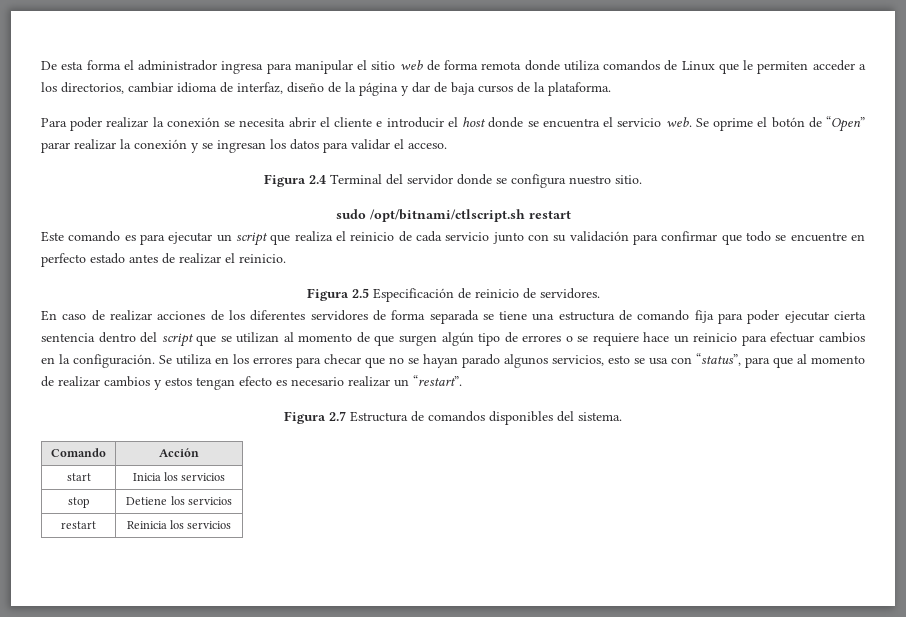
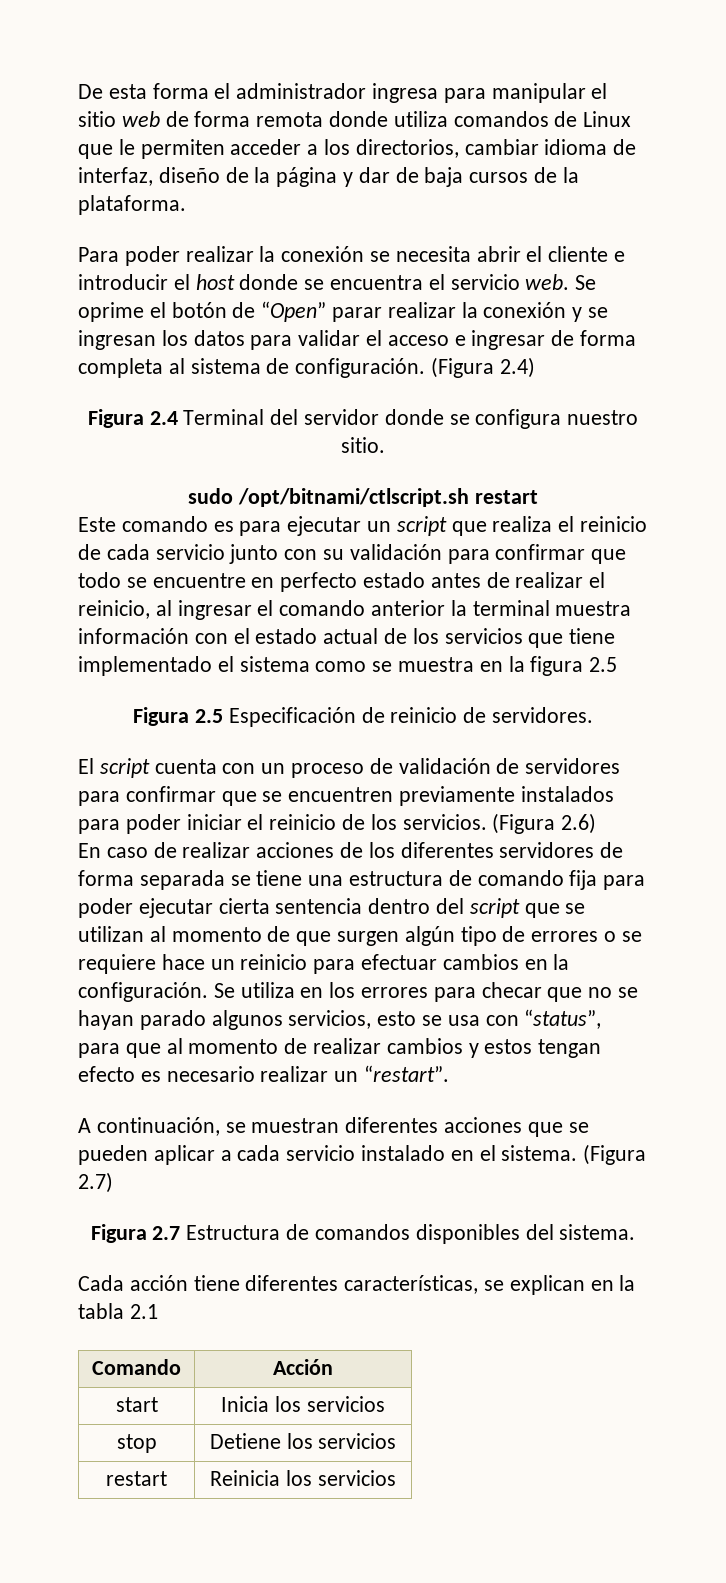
[408,143,447,149] acceso. -> [387,330,637,350] [78,357,535,378] acceso e ingresar de forma completa al sistema de configuración. (Figura 2.4)
[239,254,286,263] reinicio. -> [78,600,632,620] [78,628,616,648] [78,656,618,676] reinicio, al ingresar el comando anterior la terminal muestra información con el estado actual de los servicios que tiene implementado el sistema como se muestra en la figura 2.5
(600, 293) none -> [78,758,621,778] [78,786,614,806] [78,813,597,834] // El script cuenta con un proceso de validación de servidores para confirmar que se encuentren previamente instalados para poder iniciar el reinicio de los servicios. (Figura 2.6)
(462, 380) none -> [78,1117,589,1137] [78,1144,647,1165] [78,1172,113,1193] // A continuación, se muestran diferentes acciones que se pueden aplicar a cada servicio instalado en el sistema. (Figura 2.7)
(622, 416) none -> [78,1275,636,1295] [78,1303,158,1319] // Cada acción tiene diferentes características, se explican en la tabla 2.1

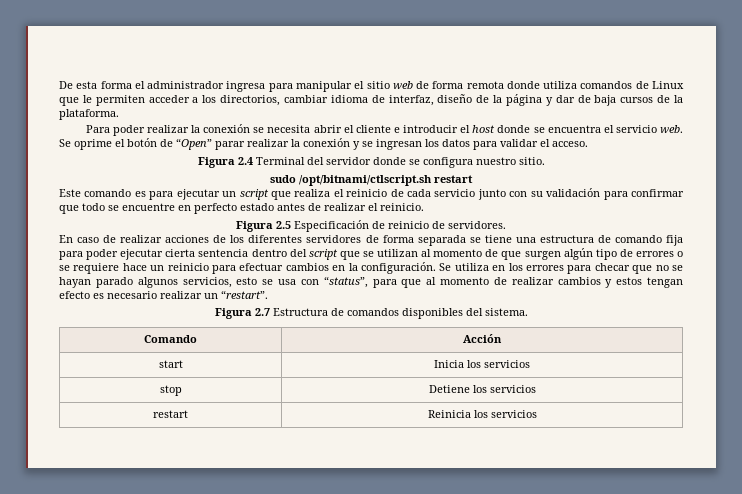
[387,330,637,350] [78,357,535,378] acceso e ingresar de forma completa al sistema de configuración. (Figura 2.4) -> [552,141,588,147] acceso.
[78,600,632,620] [78,628,616,648] [78,656,618,676] reinicio, al ingresar el comando anterior la terminal muestra información con el estado actual de los servicios que tiene implementado el sistema como se muestra en la figura 2.5 -> [380,203,424,211] reinicio.
[78,758,621,778] [78,786,614,806] [78,813,597,834] // El script cuenta con un proceso de validación de servidores para confirmar que se encuentren previamente instalados para poder iniciar el reinicio de los servicios. (Figura 2.6) -> (506, 225) none
[78,1117,589,1137] [78,1144,647,1165] [78,1172,113,1193] // A continuación, se muestran diferentes acciones que se pueden aplicar a cada servicio instalado en el sistema. (Figura 2.7) -> (268, 294) none
[78,1275,636,1295] [78,1303,158,1319] // Cada acción tiene diferentes características, se explican en la tabla 2.1 -> (528, 312) none

